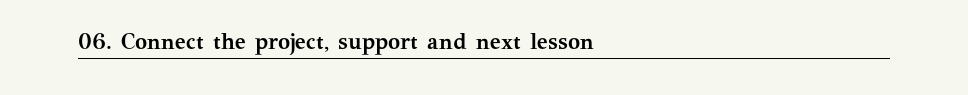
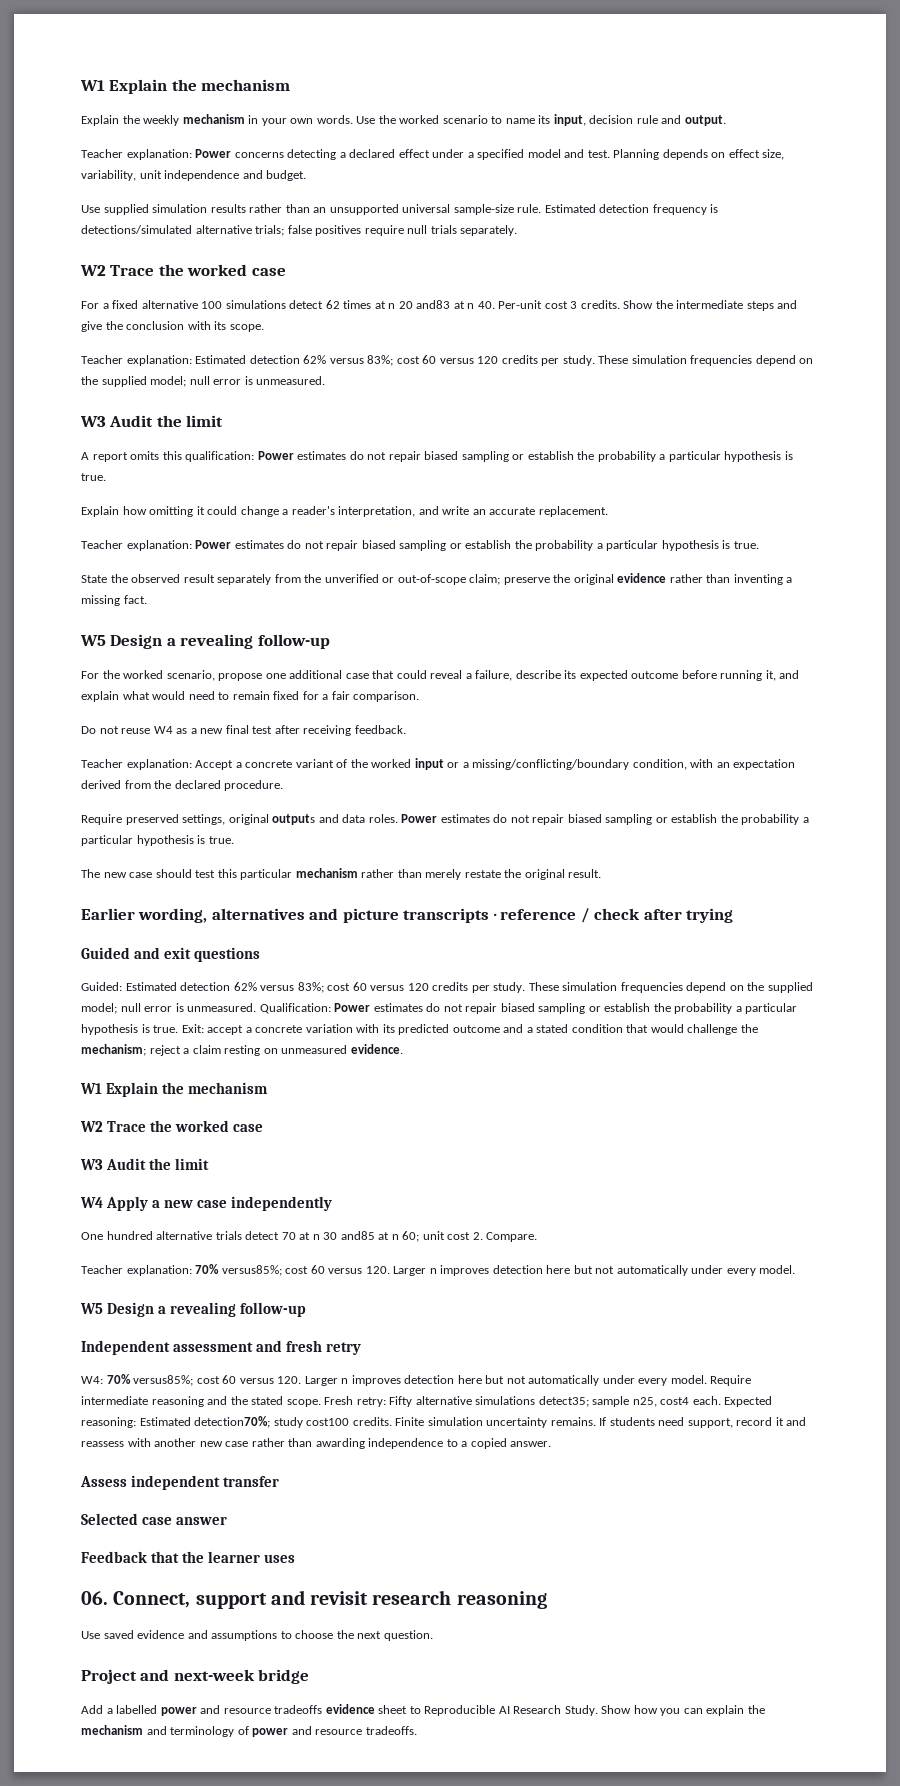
[78,32,594,55] 06. Connect the project, support and next lesson -> [80,79,291,94] [81,114,726,126] [81,149,785,160] [81,170,307,181] [81,204,719,215] [81,225,518,236] [80,264,286,276] [81,300,798,311] [81,321,264,332] [81,355,814,366] [81,376,326,387] [80,415,224,427] [81,451,793,462] [81,473,106,481] [81,506,608,517] [81,540,759,551] [81,573,793,585] [81,595,147,606] [80,634,330,649] [81,670,800,681] [81,691,420,702] [81,725,406,736] [81,758,796,770] [81,780,284,791] [81,814,809,825] [81,835,234,846] [81,868,602,880] [81,908,734,923] [81,947,260,962] [81,982,813,993] [81,1003,798,1014] [81,1024,758,1035] [81,1044,403,1056] [80,1082,268,1097] [80,1120,263,1132] [80,1158,209,1170] [80,1196,332,1211] [81,1231,538,1242] [81,1264,796,1276] [80,1302,306,1317] [81,1340,361,1355] [81,1374,752,1386] [81,1396,773,1407] [81,1416,807,1428] [81,1438,552,1449] [80,1475,279,1490] [81,1513,227,1525] [81,1551,295,1563] [81,1590,547,1609] [81,1630,433,1641] [81,1669,310,1684] [81,1704,765,1716] [81,1725,417,1737] W1 Explain the mechanism // Explain the weekly mechanism in your own words. Use the worked scenario to name its input, decision rule and output. // Teacher explanation: Power concerns detecting a declared effect under a specified model and test. Planning depends on effect size, variability, unit independence and budget. // Use supplied simulation results rather than an unsupported universal sample-size rule. Estimated detection frequency is detections/simulated alternative trials; false positives require null trials separately. // W2 Trace the worked case // For a fixed alternative 100 simulations detect 62 times at n 20 and83 at n 40. Per-unit cost 3 credits. Show the intermediate steps and give the conclusion with its scope. // Teacher explanation: Estimated detection 62% versus 83%; cost 60 versus 120 credits per study. These simulation frequencies depend on the supplied model; null error is unmeasured. // W3 Audit the limit // A report omits this qualification: Power estimates do not repair biased sampling or establish the probability a particular hypothesis is true. // Explain how omitting it could change a reader's interpretation, and write an accurate replacement. // Teacher explanation: Power estimates do not repair biased sampling or establish the probability a particular hypothesis is true. // State the observed result separately from the unverified or out-of-scope claim; preserve the original evidence rather than inventing a missing fact. // W5 Design a revealing follow-up // For the worked scenario, propose one additional case that could reveal a failure, describe its expected outcome before running it, and explain what would need to remain fixed for a fair comparison. // Do not reuse W4 as a new final test after receiving feedback. // Teacher explanation: Accept a concrete variant of the worked input or a missing/conflicting/boundary condition, with an expectation derived from the declared procedure. // Require preserved settings, original outputs and data roles. Power estimates do not repair biased sampling or establish the probability a particular hypothesis is true. // The new case should test this particular mechanism rather than merely restate the original result. // Earlier wording, alternatives and picture transcripts · reference / check after trying // Guided and exit questions // Guided: Estimated detection 62% versus 83%; cost 60 versus 120 credits per study. These simulation frequencies depend on the supplied model; null error is unmeasured. Qualification: Power estimates do not repair biased sampling or establish the probability a particular hypothesis is true. Exit: accept a concrete variation with its predicted outcome and a stated condition that would challenge the mechanism; reject a claim resting on unmeasured evidence. // W1 Explain the mechanism // W2 Trace the worked case // W3 Audit the limit // W4 Apply a new case independently // One hundred alternative trials detect 70 at n 30 and85 at n 60; unit cost 2. Compare. // Teacher explanation: 70% versus85%; cost 60 versus 120. Larger n improves detection here but not automatically under every model. // W5 Design a revealing follow-up // Independent assessment and fresh retry // W4: 70% versus85%; cost 60 versus 120. Larger n improves detection here but not automatically under every model. Require intermediate reasoning and the stated scope. Fresh retry: Fifty alternative simulations detect35; sample n25, cost4 each. Expected reasoning: Estimated detection70%; study cost100 credits. Finite simulation uncertainty remains. If students need support, record it and reassess with another new case rather than awarding independence to a copied answer. // Assess independent transfer // Selected case answer // Feedback that the learner uses // 06. Connect, support and revisit research reasoning // Use saved evidence and assumptions to choose the next question. // Project and next-week bridge // Add a labelled power and resource tradeoffs evidence sheet to Reproducible AI Research Study. Show how you can explain the mechanism and terminology of power and resource tradeoffs.

